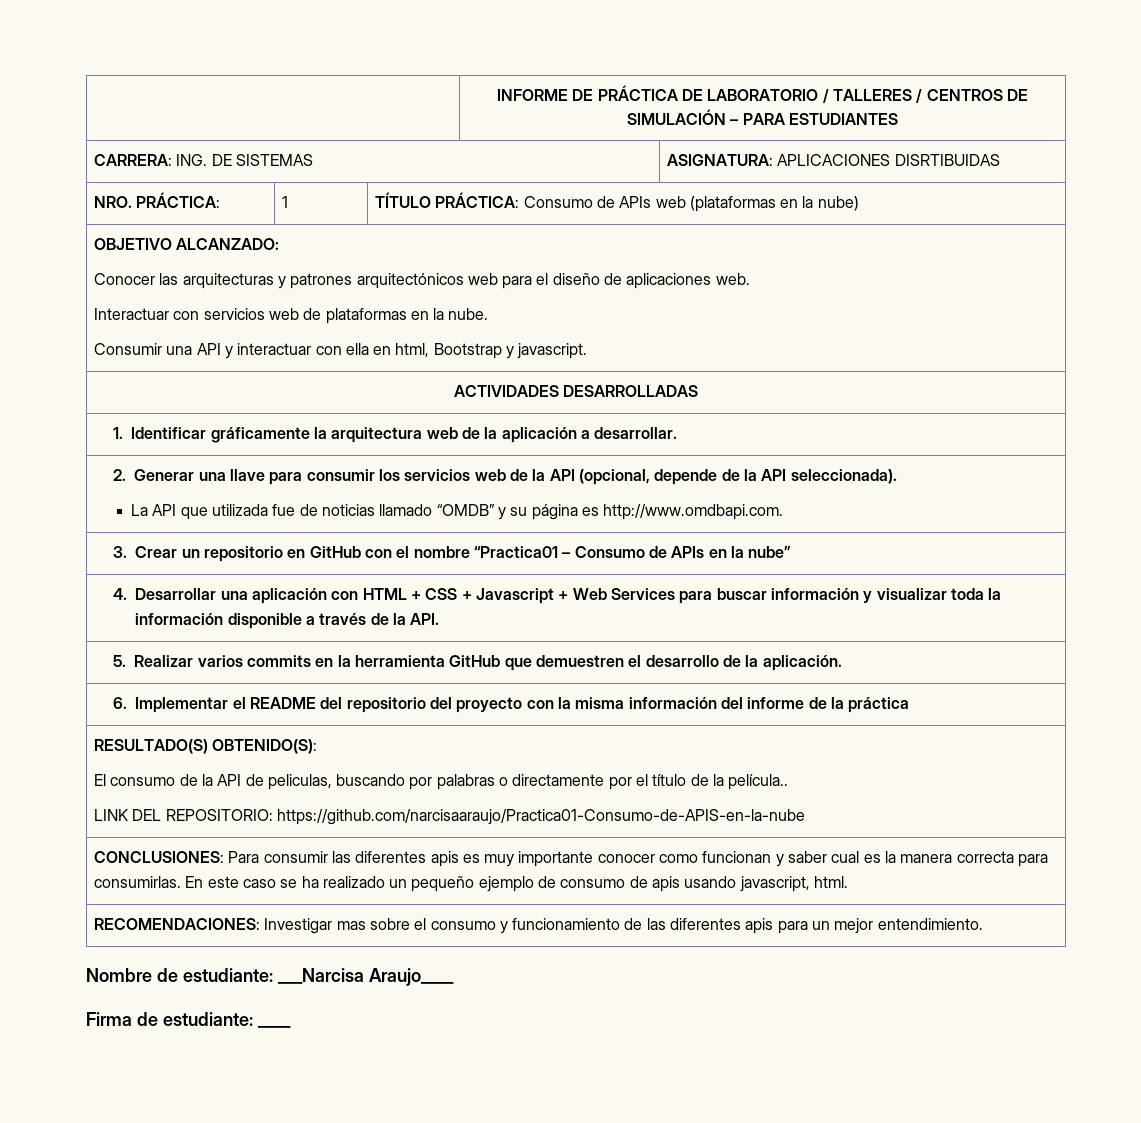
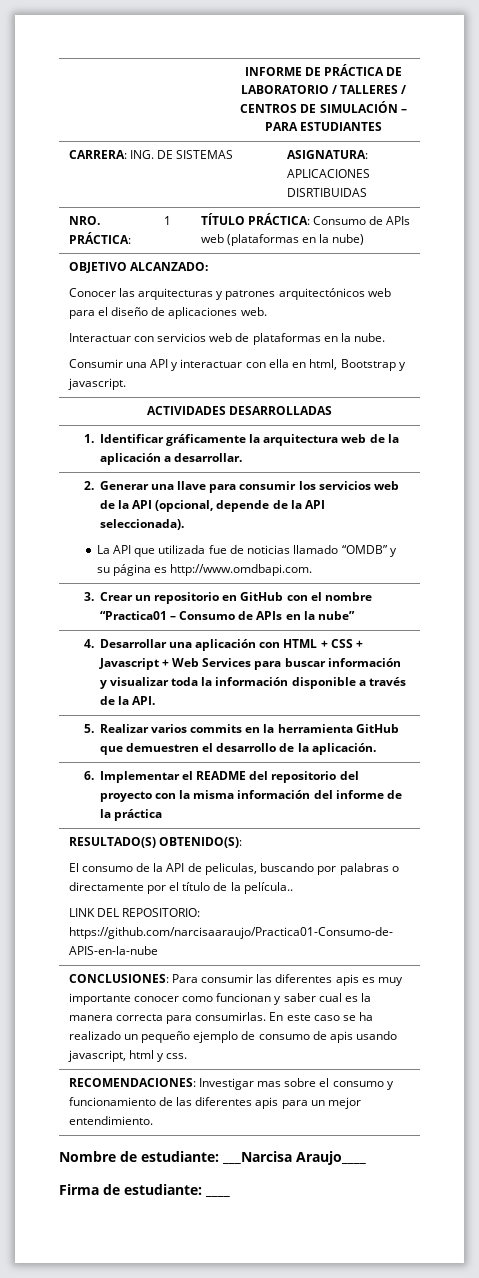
[814,876,849,888] html. -> [128,1050,188,1062] html y css.

